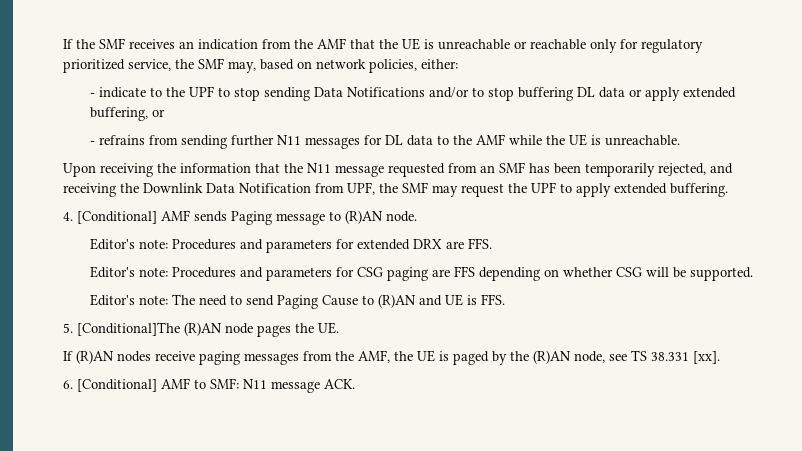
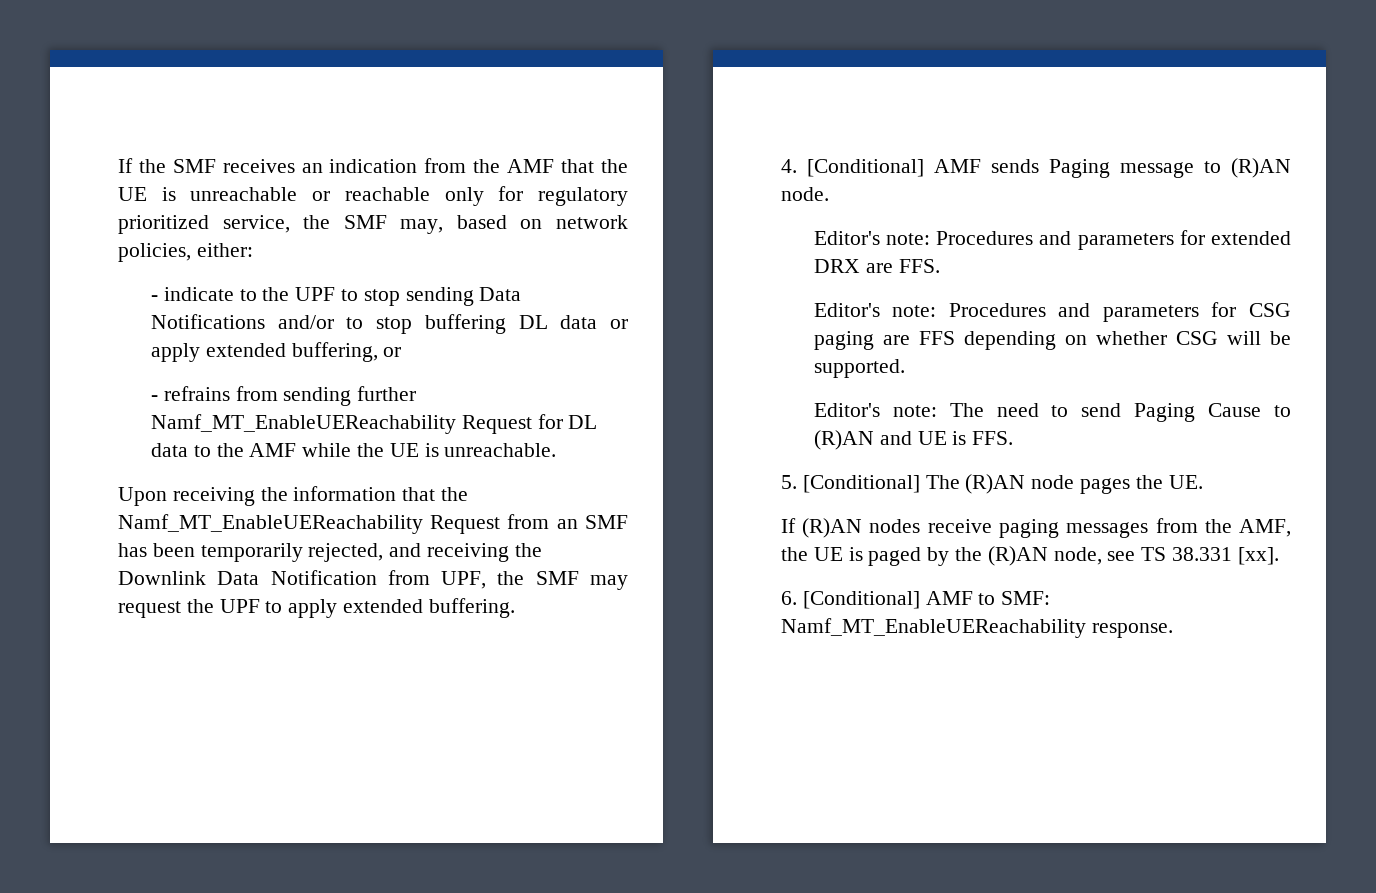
[276,135,360,149] N11 messages -> [150,414,532,434] Namf_MT_EnableUEReachability Request
[306,163,445,177] N11 message requested -> [117,514,501,534] Namf_MT_EnableUEReachability Request
[76,322,180,336] [Conditional]The -> [802,475,960,493] [Conditional] The
[242,379,355,393] N11 message ACK. -> [780,618,1173,638] Namf_MT_EnableUEReachability response.

